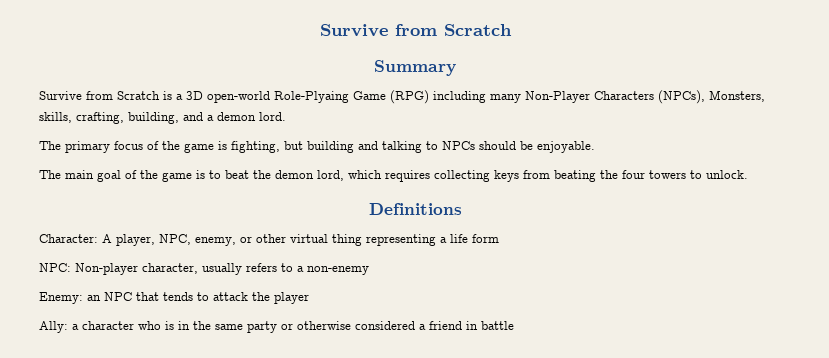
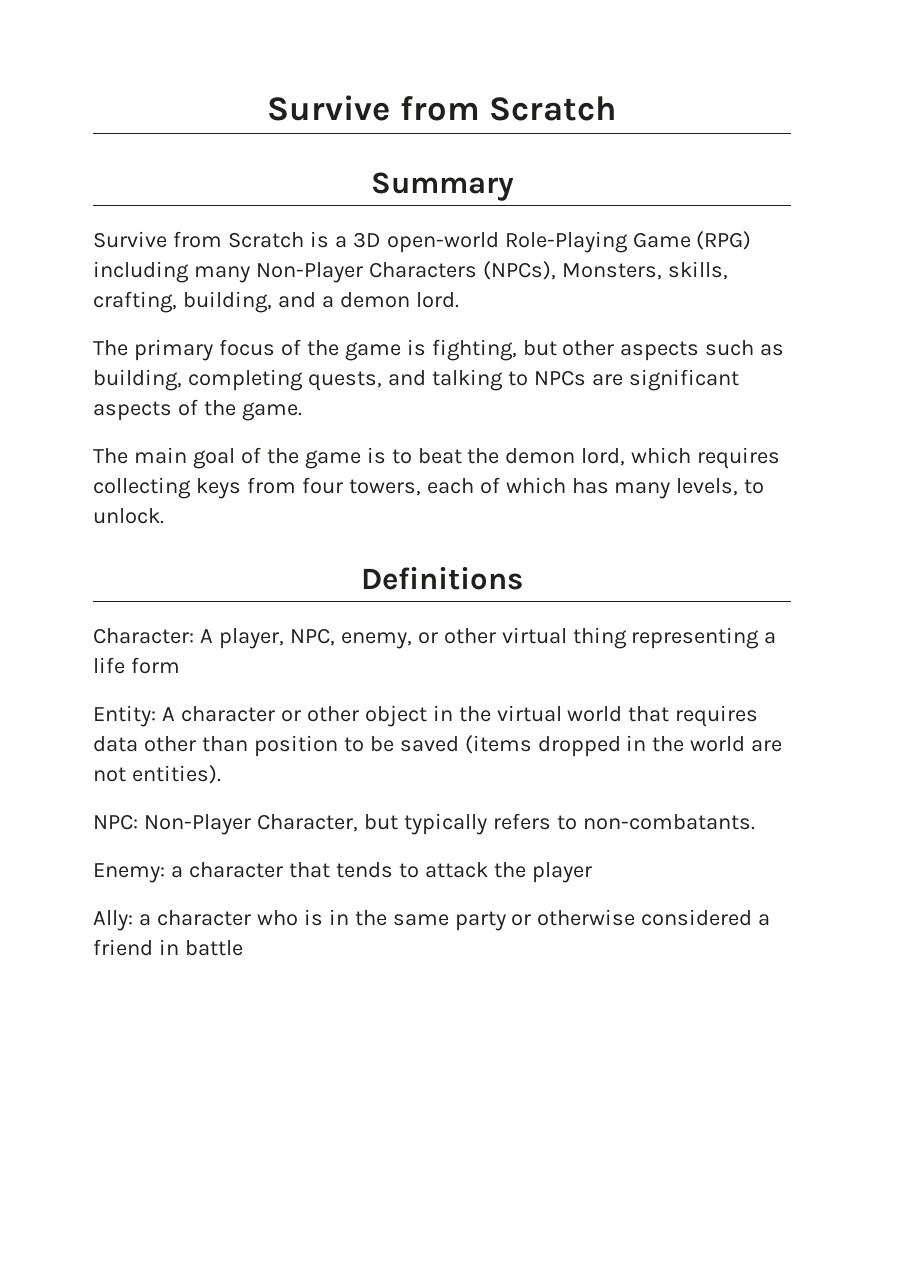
[274,91,349,103] Role-Plyaing -> [504,231,628,253] Role-Playing
[307,141,595,153] building and talking to NPCs should be enjoyable. -> [562,340,785,361] [93,369,739,391] [93,399,302,421] other aspects such as building, completing quests, and talking to NPCs are significant aspects of the game.
[554,170,686,182] beating the four towers -> [301,477,739,499] four towers, each of which has many levels,
[39,263,369,275] NPC: Non-player character, usually refers to a non-enemy -> [93,705,759,727] [93,735,783,757] [93,765,221,784] [93,813,755,835] Entity: A character or other object in the virtual world that requires data other than position to be saved (items dropped in the world are not entities). // NPC: Non-Player Character, but typically refers to non-combatants.
[87,292,132,301] an NPC -> [170,862,283,878] a character

